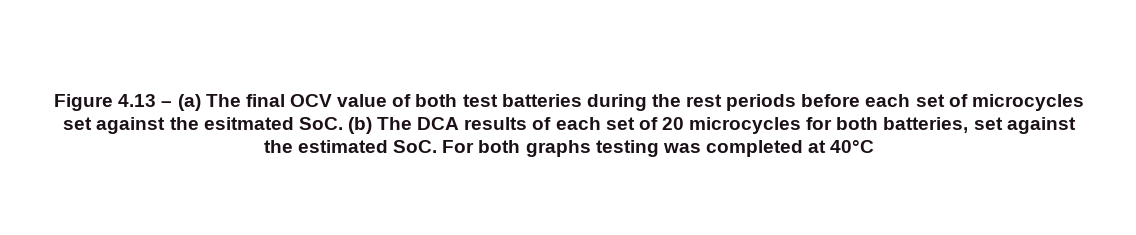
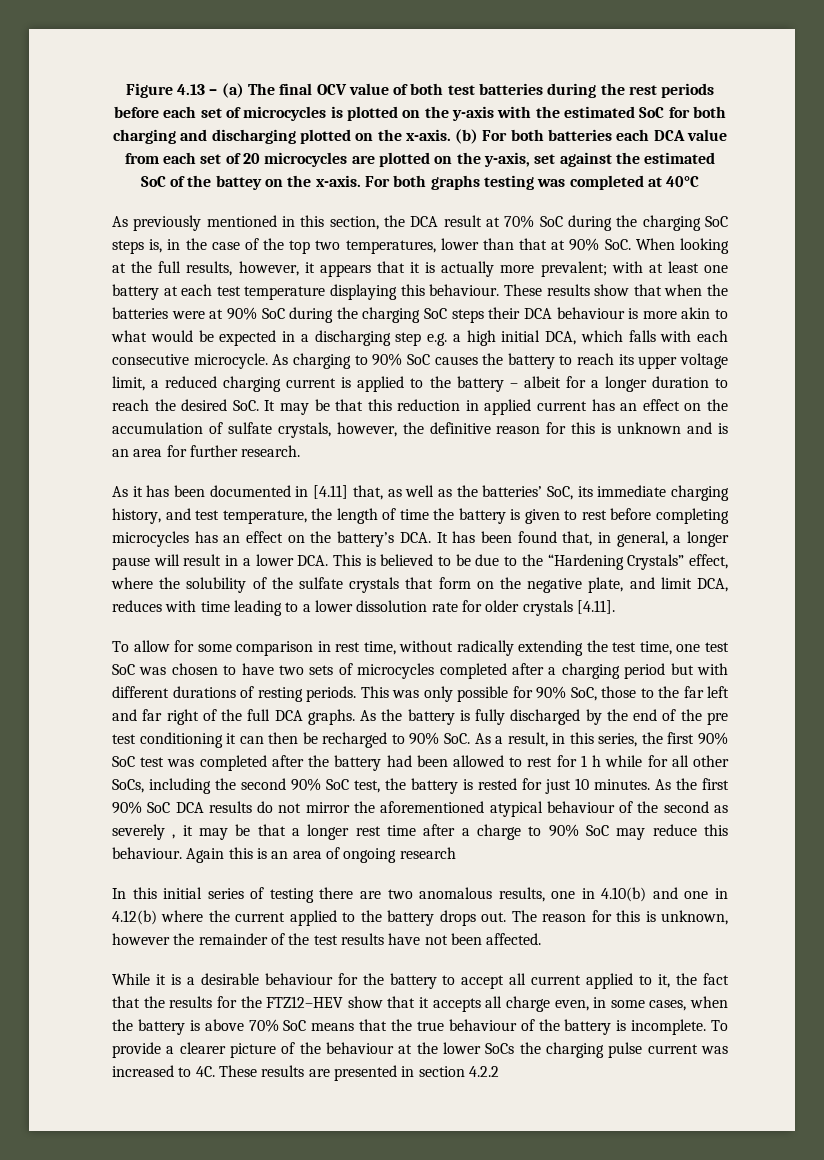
[63,117,552,134] set against the esitmated SoC. (b) The DCA results of -> [330,106,726,121] [112,129,728,144] [124,153,159,164] is plotted on the y-axis with the estimated SoC for both charging and discharging plotted on the x-axis. (b) For both batteries each DCA value from
[806,117,1076,134] [263,140,438,153] for both batteries, set against the estimated SoC. -> [351,152,716,167] [140,175,361,190] are plotted on the y-axis, set against the estimated SoC of the battey on the x-axis.
(875, 146) none -> [112,215,728,231] [112,238,729,254] [112,261,728,277] [112,284,729,300] [112,307,728,323] [111,330,728,346] [112,353,729,369] [112,376,728,392] [112,399,728,415] [112,422,728,438] [112,445,301,457] [112,485,729,501] [112,508,730,524] [112,531,729,547] [112,554,728,570] [111,577,728,593] [112,600,615,616] [112,640,729,656] [112,663,728,679] [112,686,729,702] [112,709,728,725] [112,732,728,748] [112,755,729,771] [112,778,729,794] [112,801,729,817] [112,824,728,840] [112,847,456,863] [112,887,728,903] [112,910,729,926] [112,933,542,945] [112,973,730,989] [112,996,728,1012] [112,1019,728,1035] [112,1042,728,1058] [112,1065,499,1081] // As previously mentioned in this section, the DCA result at 70% SoC during the charging SoC steps is, in the case of the top two temperatures, lower than that at 90% SoC. When looking at the full results, however, it appears that it is actually more prevalent; with at least one battery at each test temperature displaying this behaviour. These results show that when the batteries were at 90% SoC during the charging SoC steps their DCA behaviour is more akin to what would be expected in a discharging step e.g. a high initial DCA, which falls with each consecutive microcycle. As charging to 90% SoC causes the battery to reach its upper voltage limit, a reduced charging current is applied to the battery – albeit for a longer duration to reach the desired SoC. It may be that this reduction in applied current has an effect on the accumulation of sulfate crystals, however, the definitive reason for this is unknown and is an area for further research. // As it has been documented in [4.11] that, as well as the batteries’ SoC, its immediate charging history, and test temperature, the length of time the battery is given to rest before completing microcycles has an effect on the battery’s DCA. It has been found that, in general, a longer pause will result in a lower DCA. This is believed to be due to the “Hardening Crystals” effect, where the solubility of the sulfate crystals that form on the negative plate, and limit DCA, reduces with time leading to a lower dissolution rate for older crystals [4.11]. // To allow for some comparison in rest time, without radically extending the test time, one test SoC was chosen to have two sets of microcycles completed after a charging period but with different durations of resting periods. This was only possible for 90% SoC, those to the far left and far right of the full DCA graphs. As the battery is fully discharged by the end of the pre test conditioning it can then be recharged to 90% SoC. As a result, in this series, the first 90% SoC test was completed after the battery had been allowed to rest for 1 h while for all other SoCs, including the second 90% SoC test, the battery is rested for just 10 minutes. As the first 90% SoC DCA results do not mirror the aforementioned atypical behaviour of the second as severely , it may be that a longer rest time after a charge to 90% SoC may reduce this behaviour. Again this is an area of ongoing research // In this initial series of testing there are two anomalous results, one in 4.10(b) and one in 4.12(b) where the current applied to the battery drops out. The reason for this is unknown, however the remainder of the test results have not been affected. // While it is a desirable behaviour for the battery to accept all current applied to it, the fact that the results for the FTZ12–HEV show that it accepts all charge even, in some cases, when the battery is above 70% SoC means that the true behaviour of the battery is incomplete. To provide a clearer picture of the behaviour at the lower SoCs the charging pulse current was increased to 4C. These results are presented in section 4.2.2

